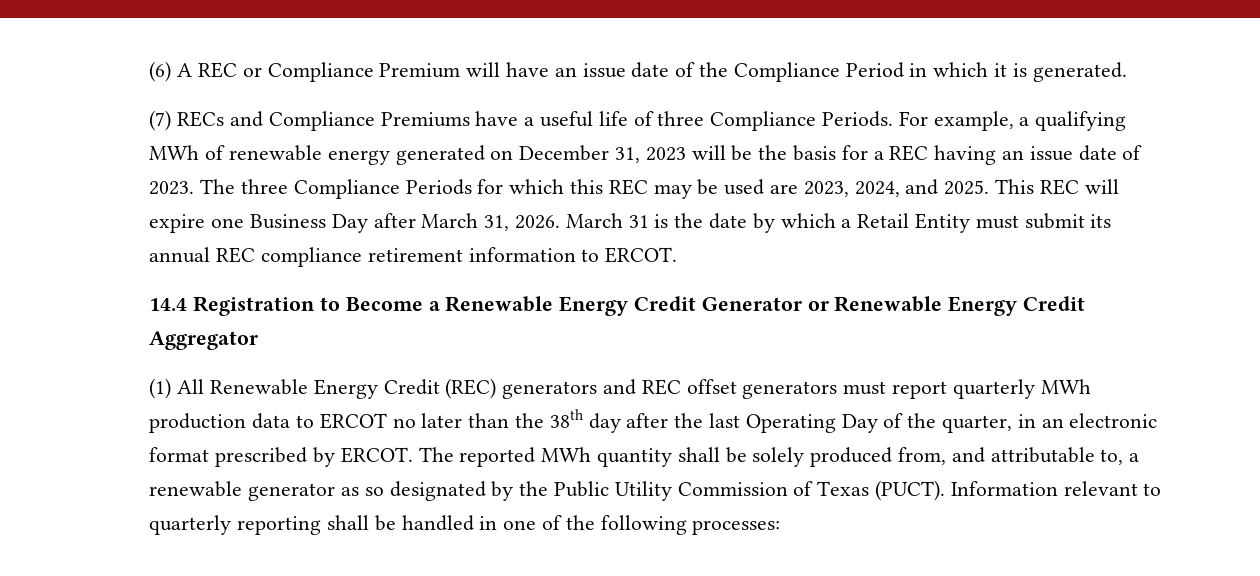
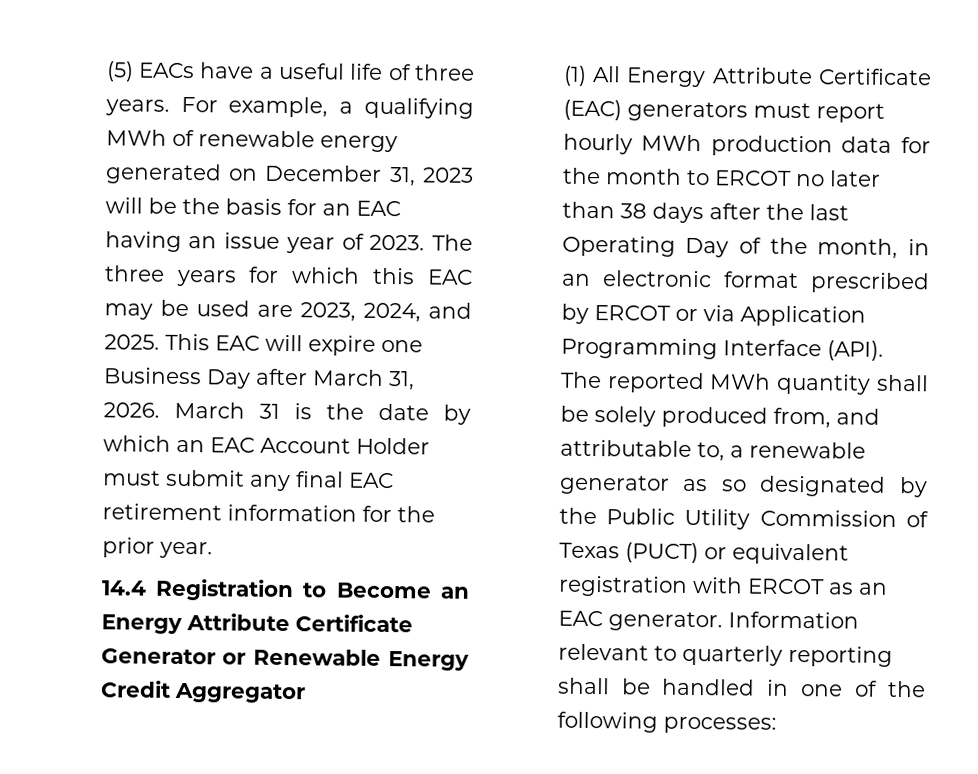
[149,61,1127,82] [149,110,470,131] (6) A REC or Compliance Premium will have an issue date of the Compliance Period in which it is generated. // (7) RECs and Compliance Premiums -> [105,61,196,82] (5) EACs
[710,111,893,131] Compliance Periods. -> [104,99,170,116] years.
[873,145,929,161] a REC -> [321,200,401,217] an EAC
[1078,145,1117,161] date -> [285,237,335,254] year
[293,179,472,199] Compliance Periods -> [175,269,237,287] years
[608,179,648,195] REC -> [427,269,474,285] EAC
[1039,179,1079,195] REC -> [214,335,260,351] EAC
[841,213,1112,233] [149,247,678,267] a Retail Entity must submit its annual REC compliance retirement information to ERCOT. -> [175,437,430,455] [102,469,394,492] [101,503,435,523] [101,537,213,559] an EAC Account Holder must submit any final EAC retirement information for the prior year.
[428,296,696,316] a Renewable Energy Credit -> [440,586,471,599] [100,613,413,635] an Energy Attribute Certificate
[209,378,737,399] Renewable Energy Credit (REC) generators and REC offset -> [626,67,932,88] [562,99,622,121] Energy Attribute Certificate (EAC)
[952,379,1035,399] quarterly -> [562,133,633,155] hourly
(291, 421) none -> [901,137,931,154] [561,167,682,185] for the month
[514,409,621,433] the 38th day -> [619,202,704,224] 38 days
[941,415,1012,433] quarter, -> [817,238,899,259] month,
[340,447,413,463] ERCOT. -> [593,305,866,327] [560,337,884,361] ERCOT or via Application Programming Interface (API).
[874,480,945,501] (PUCT). -> [624,542,849,565] [557,575,888,597] [557,610,723,632] (PUCT) or equivalent registration with ERCOT as an EAC generator.

